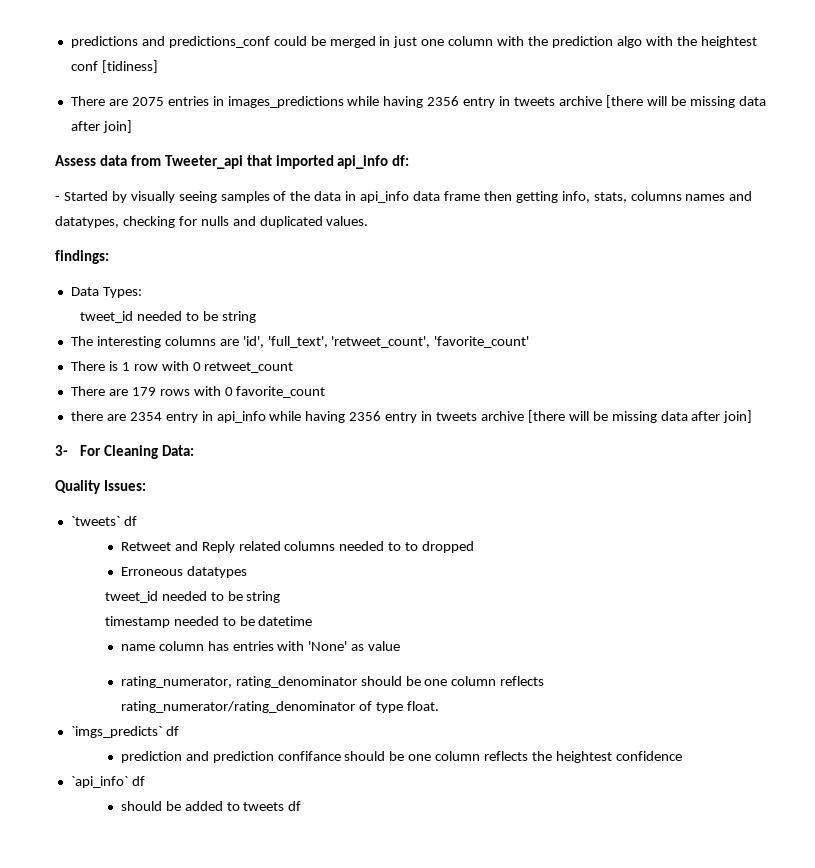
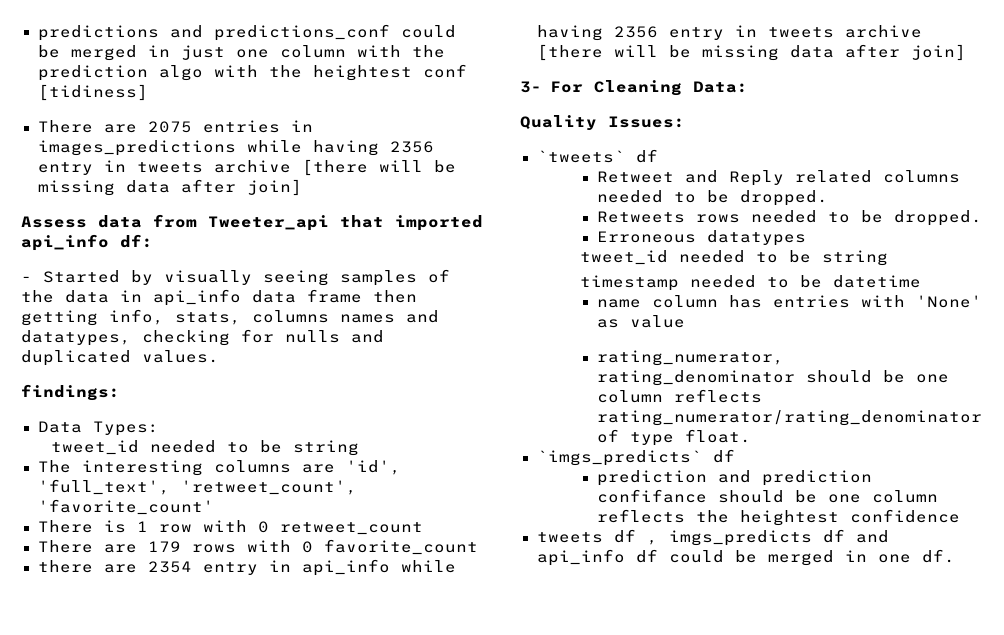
[405,541,475,553] to dropped -> [706,190,828,206] [596,210,982,226] be dropped. // Retweets rows needed to be dropped.
[70,776,145,788] [120,801,302,811] `api_info` df // should be added to tweets df -> [536,529,889,546] [536,549,955,566] tweets df , imgs_predicts df and api_info df could be merged in one df.

